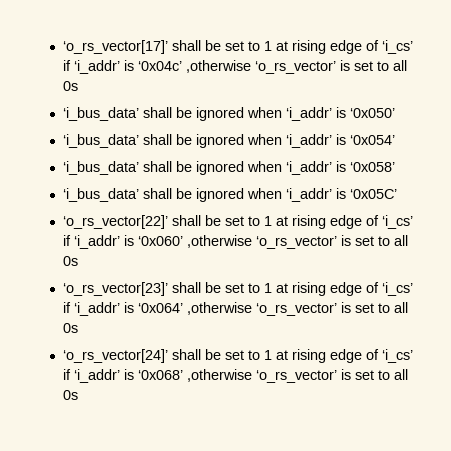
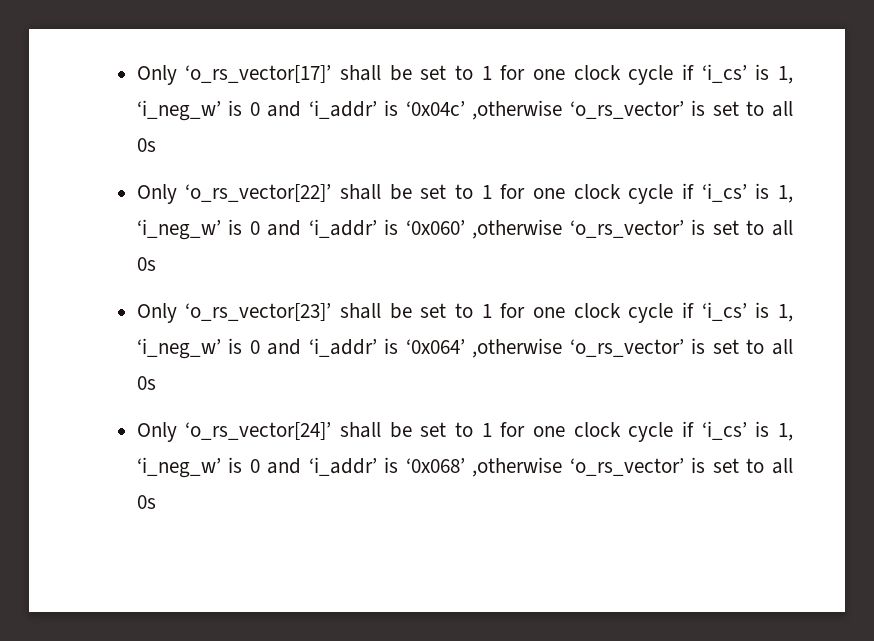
(62, 47) none -> [136,65,177,85] Only
[275,40,413,54] [62,60,71,71] at rising edge of ‘i_cs’ if -> [500,64,794,85] [136,100,302,121] for one clock cycle if ‘i_cs’ is 1, ‘i_neg_w’ is 0 and
[62,107,395,121] [62,134,395,148] [62,161,395,175] [62,188,397,202] ‘i_bus_data’ shall be ignored when ‘i_addr’ is ‘0x050’ // ‘i_bus_data’ shall be ignored when ‘i_addr’ is ‘0x054’ // ‘i_bus_data’ shall be ignored when ‘i_addr’ is ‘0x058’ // ‘i_bus_data’ shall be ignored when ‘i_addr’ is ‘0x05C’ // -> [136,184,177,204] Only
[275,215,413,229] [62,235,71,246] at rising edge of ‘i_cs’ if -> [500,183,794,204] [136,219,302,240] for one clock cycle if ‘i_cs’ is 1, ‘i_neg_w’ is 0 and
(78, 261) none -> [136,303,177,323] Only
[275,282,413,296] [62,302,71,313] at rising edge of ‘i_cs’ if -> [500,302,794,323] [136,338,302,359] for one clock cycle if ‘i_cs’ is 1, ‘i_neg_w’ is 0 and
(78, 328) none -> [136,422,177,442] Only
[275,349,413,363] [62,369,71,380] at rising edge of ‘i_cs’ if -> [500,421,794,442] [136,457,302,478] for one clock cycle if ‘i_cs’ is 1, ‘i_neg_w’ is 0 and

